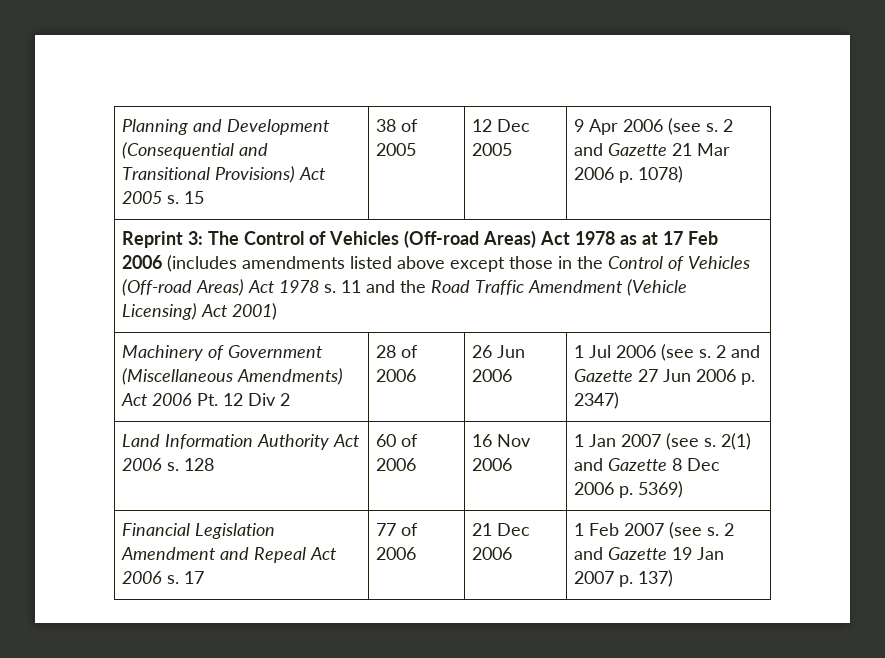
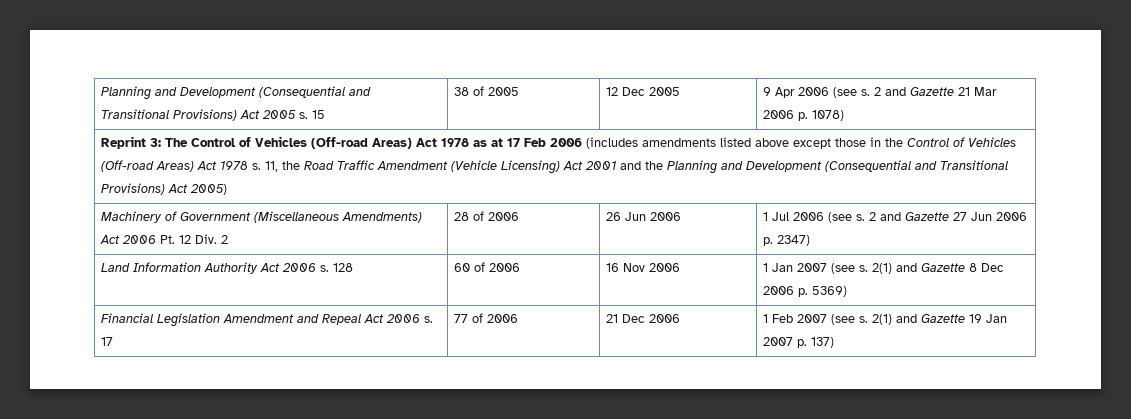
[341,280,396,293] 11 and -> [265,161,279,172] 11,
[232,303,278,320] 2001) -> [585,160,1010,174] [101,183,228,195] 2001 and the Planning and Development (Consequential and Transitional Provisions) Act 2005)
[248,393,277,406] Div -> [195,234,218,244] Div.
[724,523,735,536] 2 -> [872,314,893,325] 2(1)

